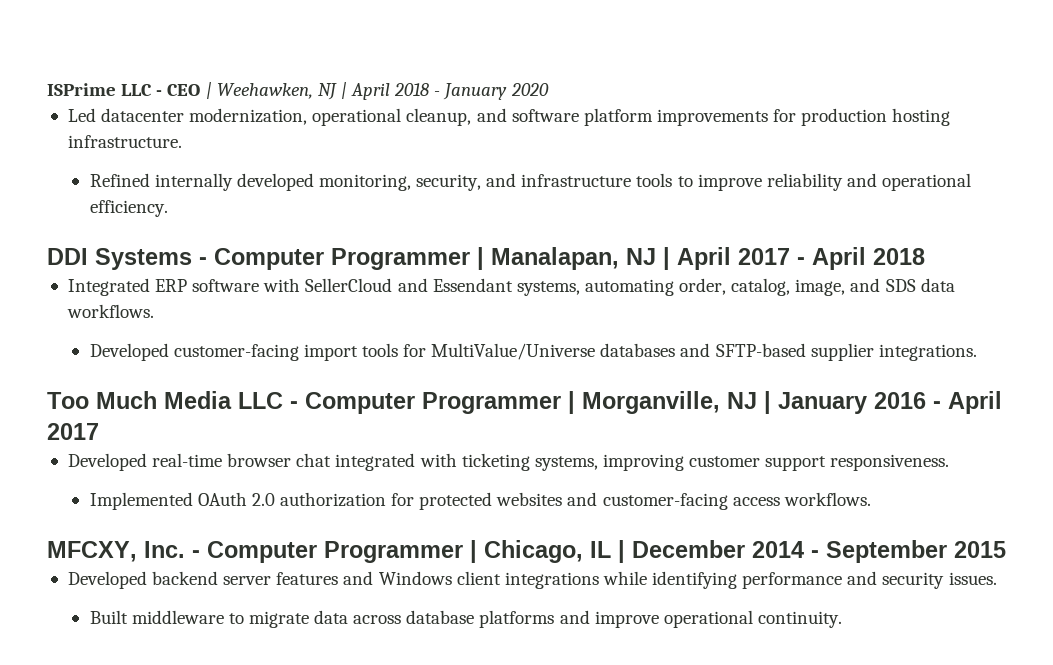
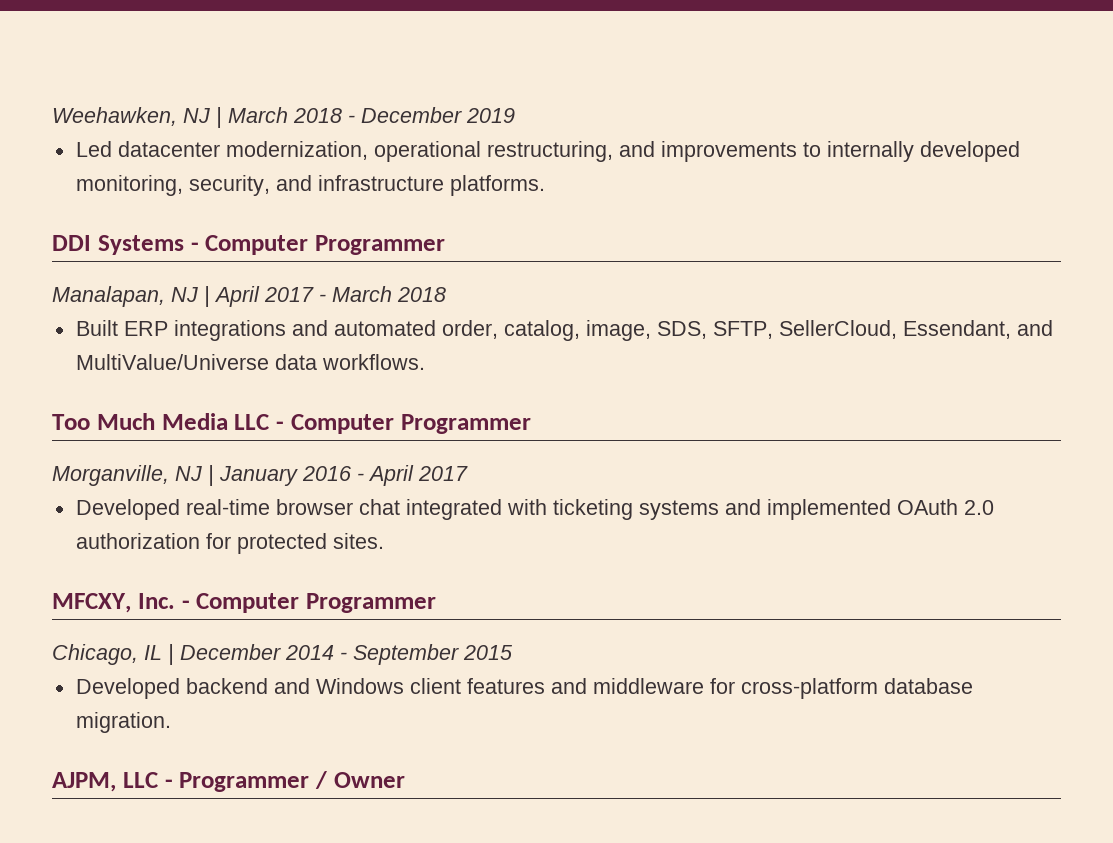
[47,82,212,99] ISPrime LLC - CEO | -> (52, 116) none
[351,83,391,100] April -> [228,107,288,123] March
[443,83,549,100] January 2020 -> [361,107,515,123] December 2019
[406,108,951,126] [67,135,182,148] [89,173,150,187] cleanup, and software platform improvements for production hosting infrastructure. // Refined -> [486,141,821,162] restructuring, and improvements to
[636,173,972,191] [89,200,168,217] tools to improve reliability and operational efficiency. -> [449,175,545,196] platforms.
[477,247,484,270] | -> (445, 245) //
[812,247,866,270] April -> [332,286,392,302] March
[67,278,955,296] [66,304,154,318] [89,343,977,361] Integrated ERP software with SellerCloud and Essendant systems, automating order, catalog, image, and SDS data workflows. // Developed customer-facing import tools for MultiValue/Universe databases and SFTP-based supplier integrations. -> [75,320,1053,341] [75,354,425,370] Built ERP integrations and automated order, catalog, image, SDS, SFTP, SellerCloud, Essendant, and MultiValue/Universe data workflows.
[568,391,575,414] | -> (531, 424) //
[534,454,950,471] [89,492,193,510] systems, improving customer support responsiveness. // Implemented -> [638,499,891,520] systems and implemented
[496,492,871,510] websites and customer-facing access workflows. -> [332,533,384,549] sites.
[470,540,477,563] | -> (436, 603) //
[223,572,339,585] server features -> (268, 686) none
[504,571,997,589] [89,610,842,628] integrations while identifying performance and security issues. // Built middleware to migrate data across database platforms and improve operational continuity. -> [466,678,973,699] [75,712,171,733] [52,771,405,792] features and middleware for cross-platform database migration. // AJPM, LLC - Programmer / Owner

